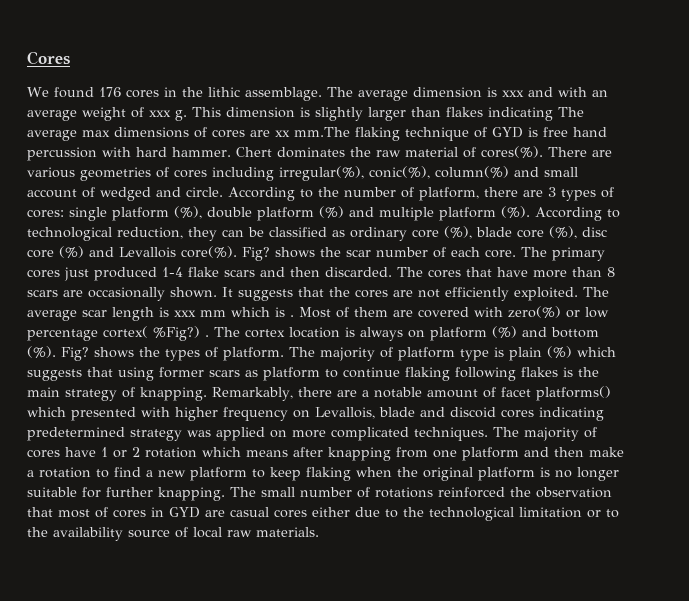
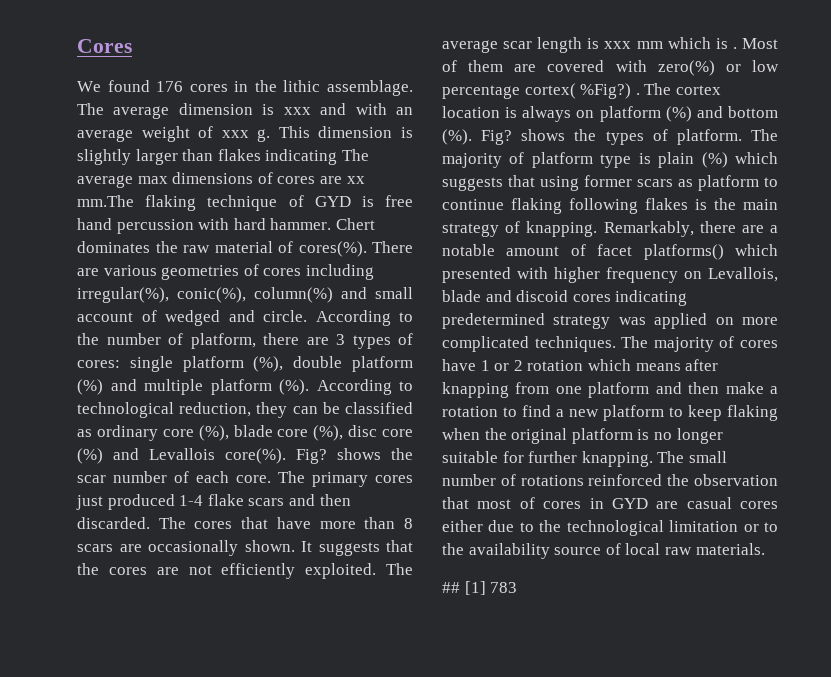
(319, 532) none -> [442,581,518,595] // ## [1] 783

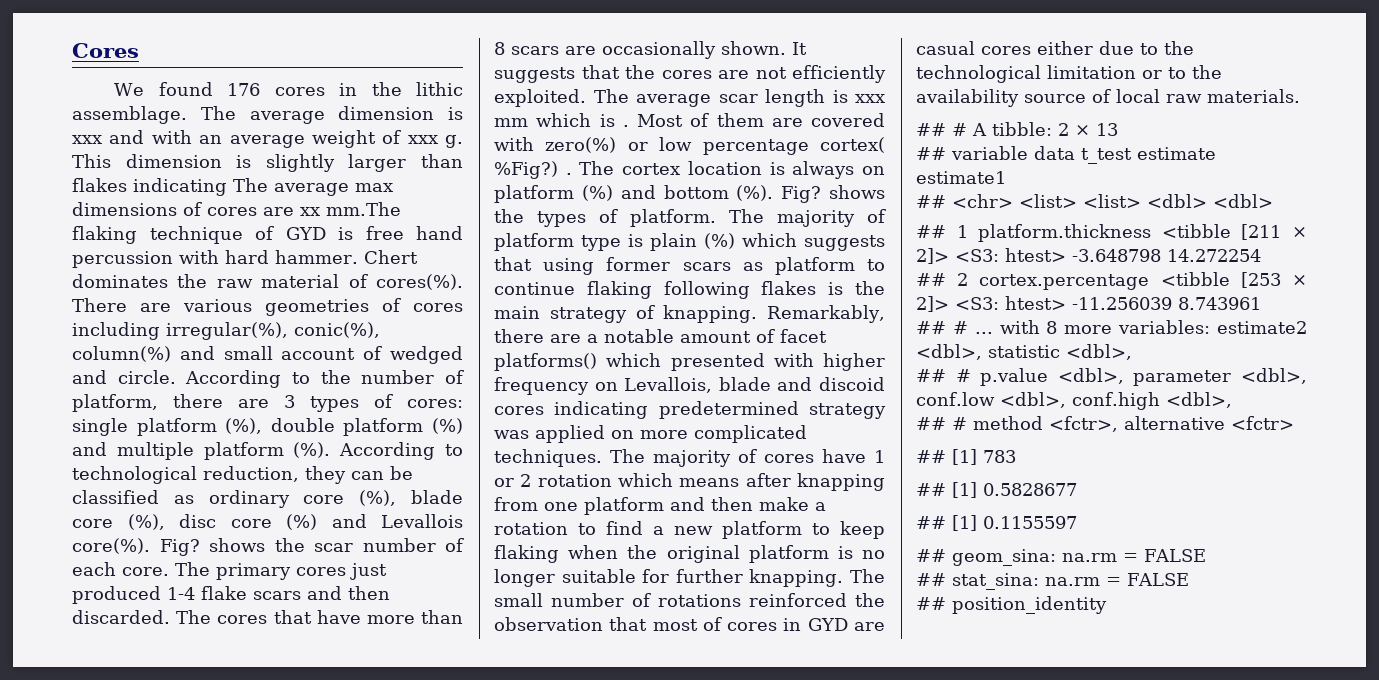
[464,581,518,595] [1] 783 -> [952,122,1118,136] [916,146,1216,164] [916,171,1006,184] [916,194,1273,208] [916,224,1307,242] [916,248,1261,264] [916,272,1307,290] [916,296,1261,312] [916,320,1307,334] [916,344,1132,360] [916,368,1307,386] [916,392,1232,410] [916,416,1294,432] [916,449,1016,465] [916,482,1077,498] [916,515,1077,531] [916,549,1206,566] [916,573,1189,590] [916,596,1107,614] # A tibble: 2 × 13 // ## variable data t_test estimate estimate1 // ## <chr> <list> <list> <dbl> <dbl> // ## 1 platform.thickness <tibble [211 × 2]> <S3: htest> -3.648798 14.272254 // ## 2 cortex.percentage <tibble [253 × 2]> <S3: htest> -11.256039 8.743961 // ## # ... with 8 more variables: estimate2 <dbl>, statistic <dbl>, // ## # p.value <dbl>, parameter <dbl>, conf.low <dbl>, conf.high <dbl>, // ## # method <fctr>, alternative <fctr> // ## [1] 783 // ## [1] 0.5828677 // ## [1] 0.1155597 // ## geom_sina: na.rm = FALSE // ## stat_sina: na.rm = FALSE // ## position_identity

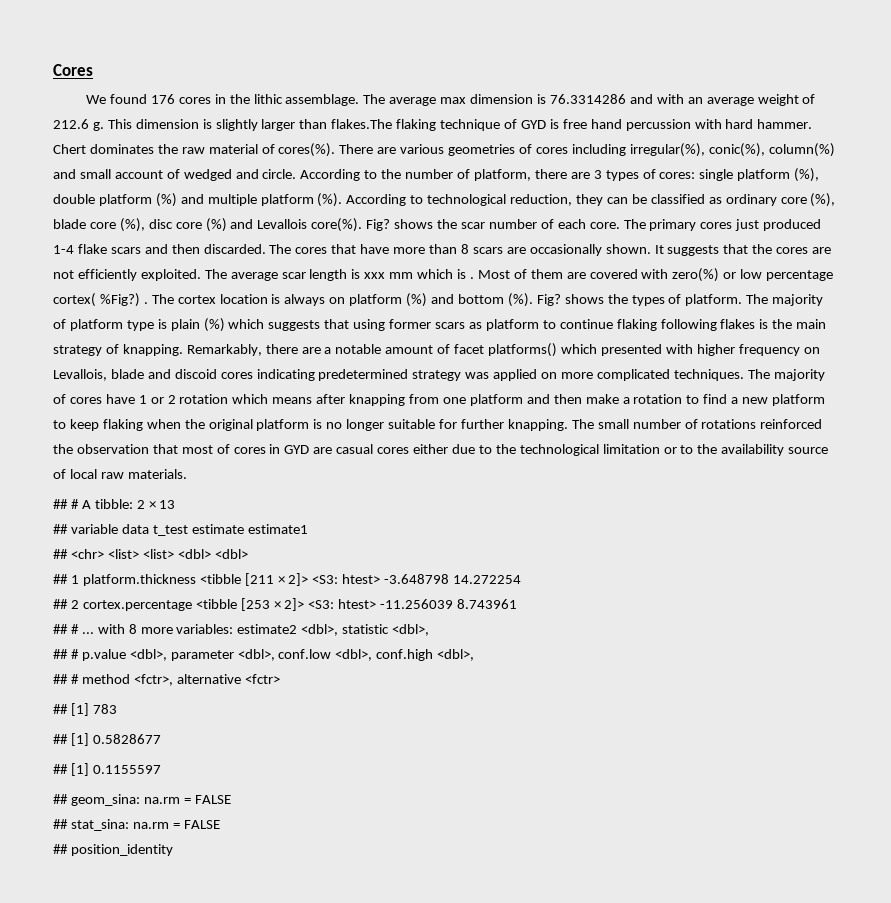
[338,106,463,120] [72,135,102,144] dimension is xxx -> [440,94,626,104] max dimension is 76.3314286
[407,135,438,144] xxx -> [53,119,89,129] 212.6
[72,178,393,196] [72,202,401,216] flakes indicating The average max dimensions of cores are xx mm.The -> [331,119,393,129] flakes.The

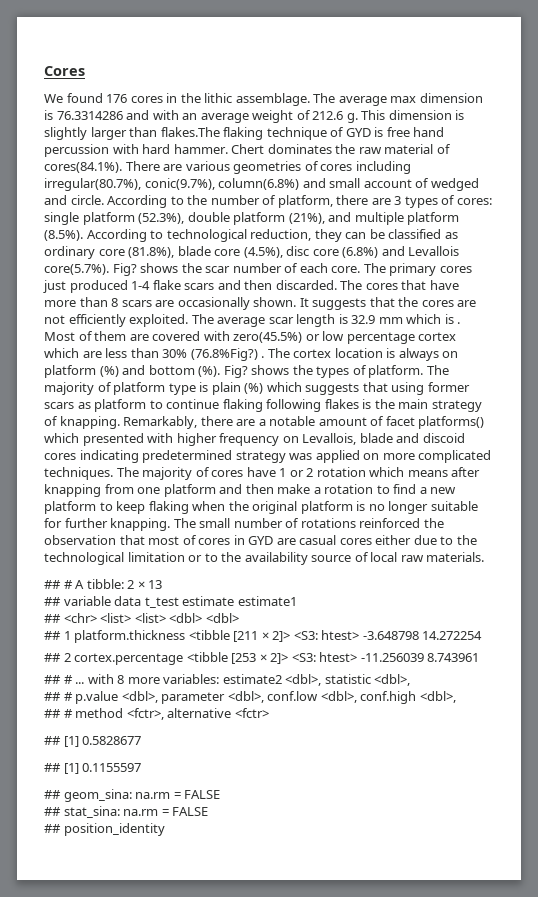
[278,143,336,157] cores(%). -> [44,162,122,173] cores(84.1%).
[629,143,835,157] irregular(%), conic(%), column(%) -> [44,178,300,191] irregular(80.7%), conic(9.7%), column(6.8%)
[794,168,820,182] (%), -> [138,213,185,224] (52.3%),
[155,193,177,207] (%) -> [288,213,325,224] (21%),
[317,193,343,207] (%). -> [44,230,83,241] (8.5%).
[810,193,836,207] (%), -> [128,247,175,258] (81.8%),
[119,218,145,232] (%), -> [243,247,283,258] (4.5%),
[205,218,227,232] (%) -> [342,247,379,258] (6.8%)
[311,218,363,232] core(%). -> [44,264,109,275] core(5.7%).
[364,272,386,279] xxx -> [351,315,376,324] 32.9
[672,268,720,282] zero(%) -> [233,332,303,343] zero(45.5%)
[53,293,140,307] cortex( %Fig?) -> [418,332,457,341] [44,348,258,361] cortex which are less than 30% (76.8%Fig?)
[53,703,117,716] // ## [1] 783 -> (269, 713) none

